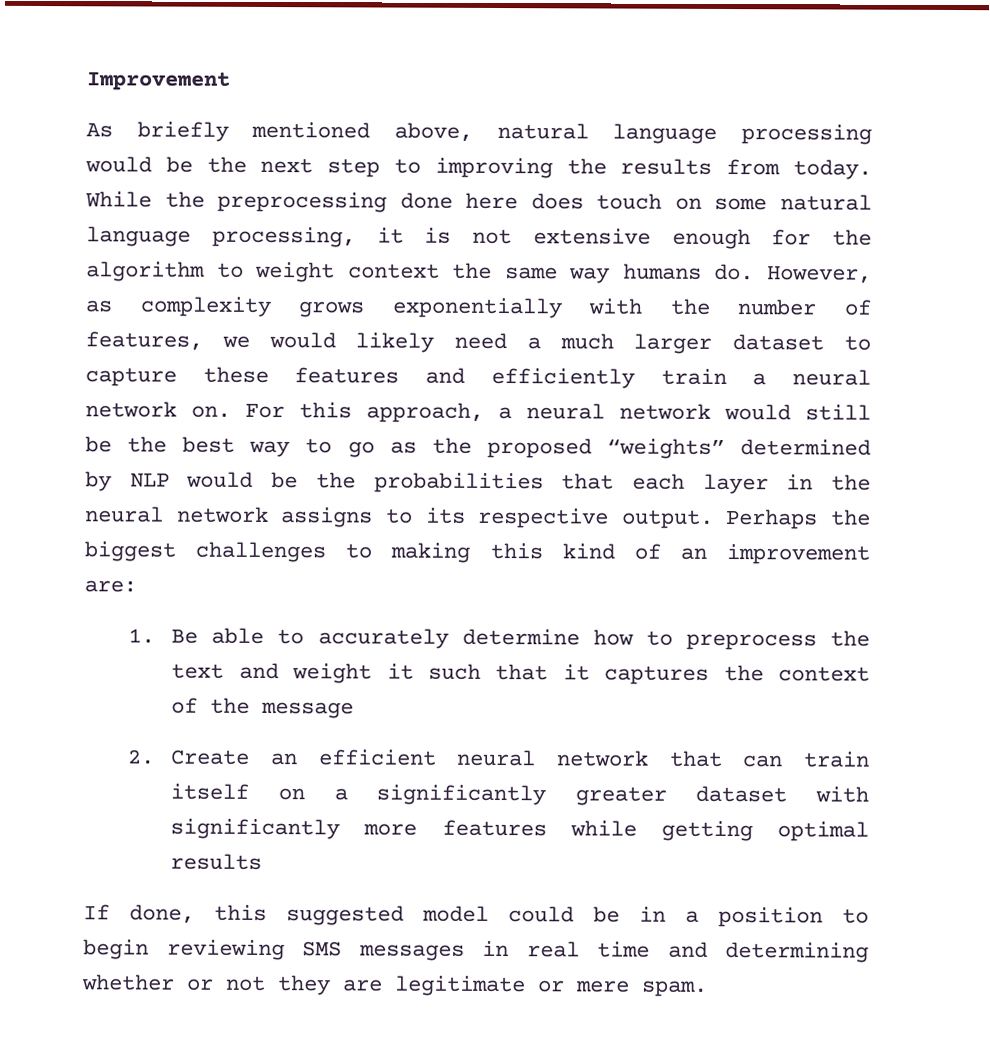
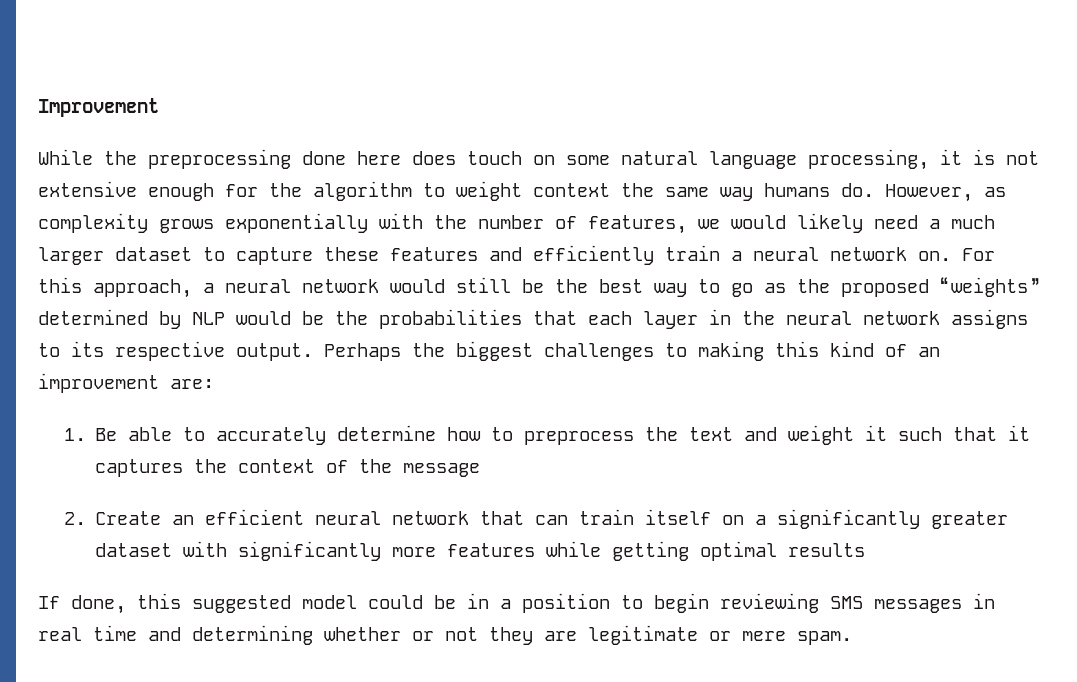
[86,121,872,145] [85,156,872,180] As briefly mentioned above, natural language processing would be the next step to improving the results from today. -> (159, 107) none

